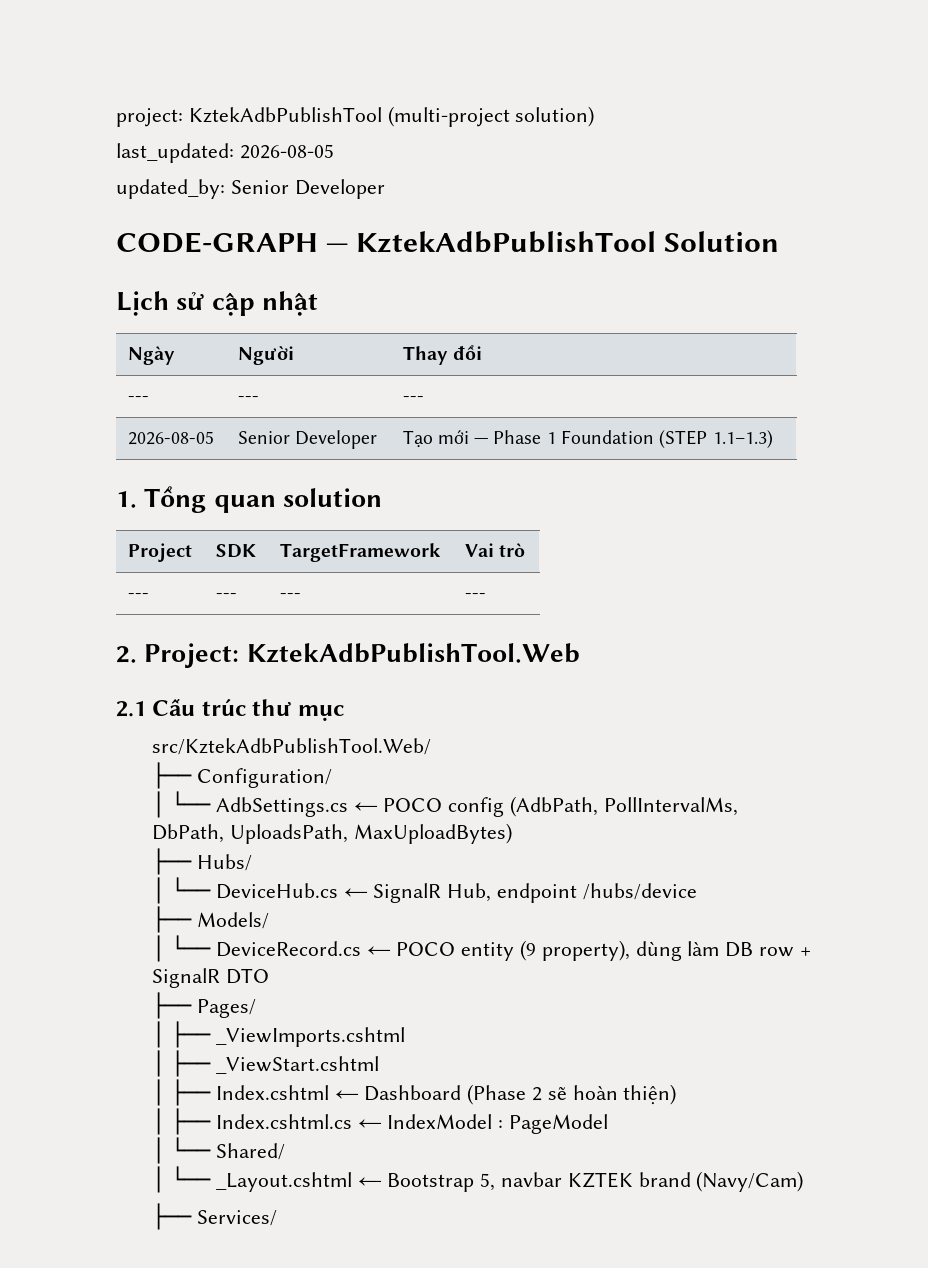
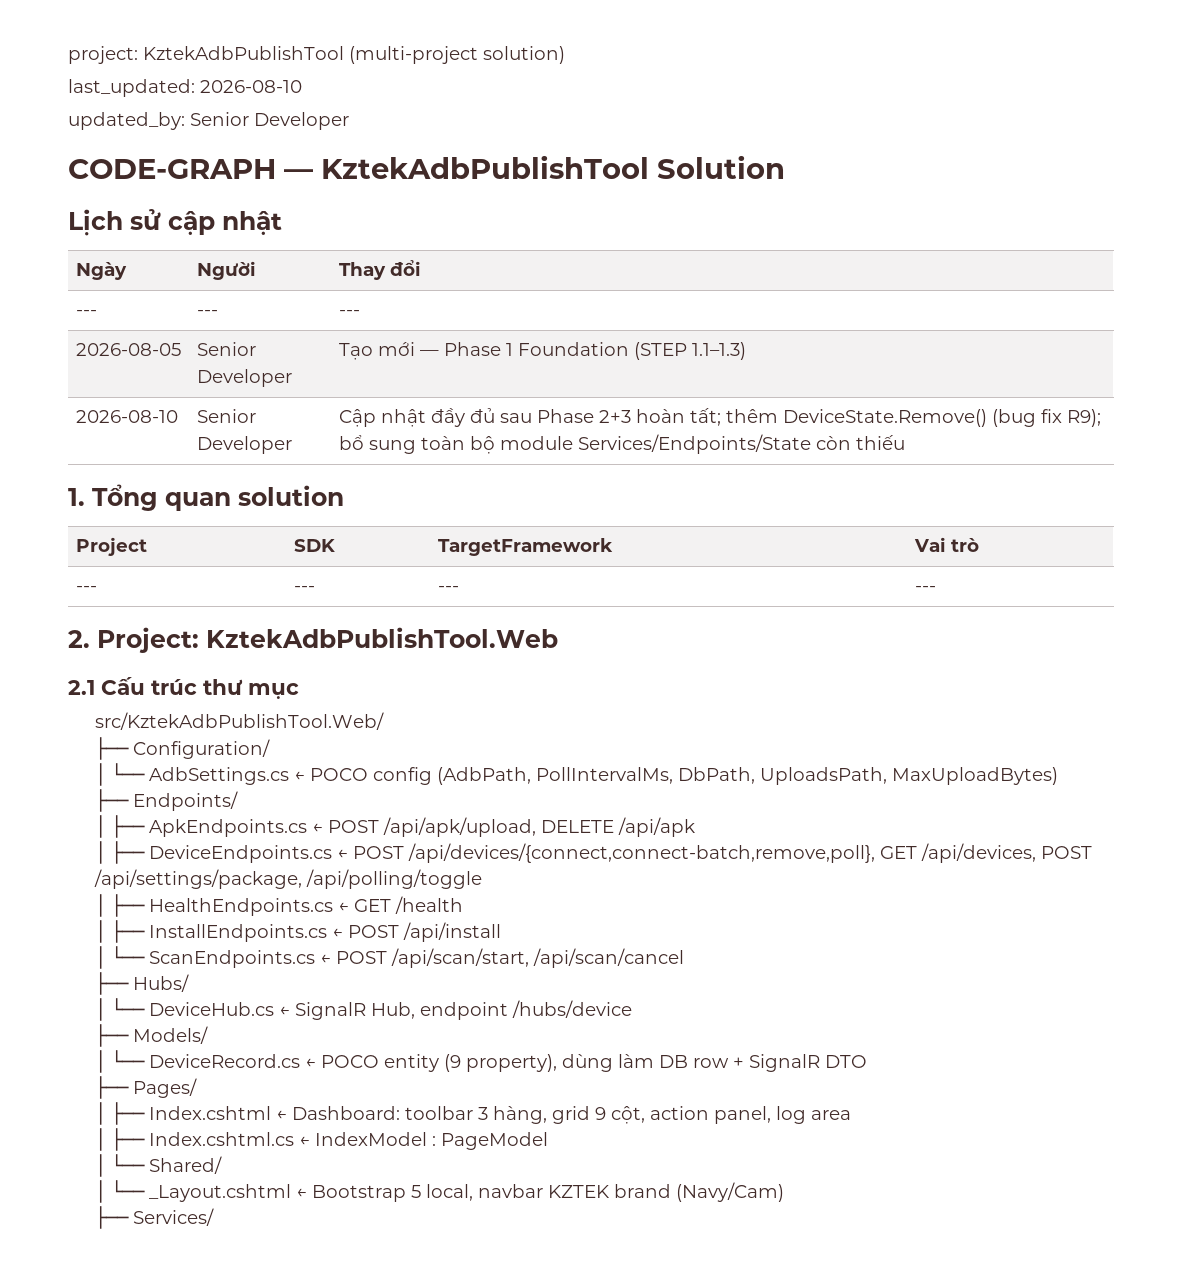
[239,144,334,159] 2026-08-05 -> [200,80,302,93] 2026-08-10
(773, 439) none -> [75,410,178,423] [196,409,256,423] [196,436,292,454] [338,408,1101,427] [338,434,905,454] // 2026-08-10 | Senior Developer | Cập nhật đầy đủ sau Phase 2+3 hoàn tất; thêm DeviceState.Remove() (bug fix R9); bổ sung toàn bộ module Services/Endpoints/State còn thiếu
(512, 833) none -> [94,789,238,812] [94,815,695,838] [94,841,1092,864] [93,869,482,889] [94,894,463,917] [94,920,501,943] [94,946,684,969] // ├── Endpoints/ // │ ├── ApkEndpoints.cs ← POST /api/apk/upload, DELETE /api/apk // │ ├── DeviceEndpoints.cs ← POST /api/devices/{connect,connect-batch,remove,poll}, GET /api/devices, POST /api/settings/package, /api/polling/toggle // │ ├── HealthEndpoints.cs ← GET /health // │ ├── InstallEndpoints.cs ← POST /api/install // │ └── ScanEndpoints.cs ← POST /api/scan/start, /api/scan/cancel
[215,1027,405,1047] [152,1050,379,1077] [152,1079,677,1106] _ViewImports.cshtml // │ ├── _ViewStart.cshtml // │ ├── Index.cshtml ← Dashboard (Phase 2 sẽ hoàn thiện) -> [148,1106,851,1124] Index.cshtml ← Dashboard: toolbar 3 hàng, grid 9 cột, action panel, log area
[480,1173,496,1191] 5, -> [410,1184,473,1201] 5 local,

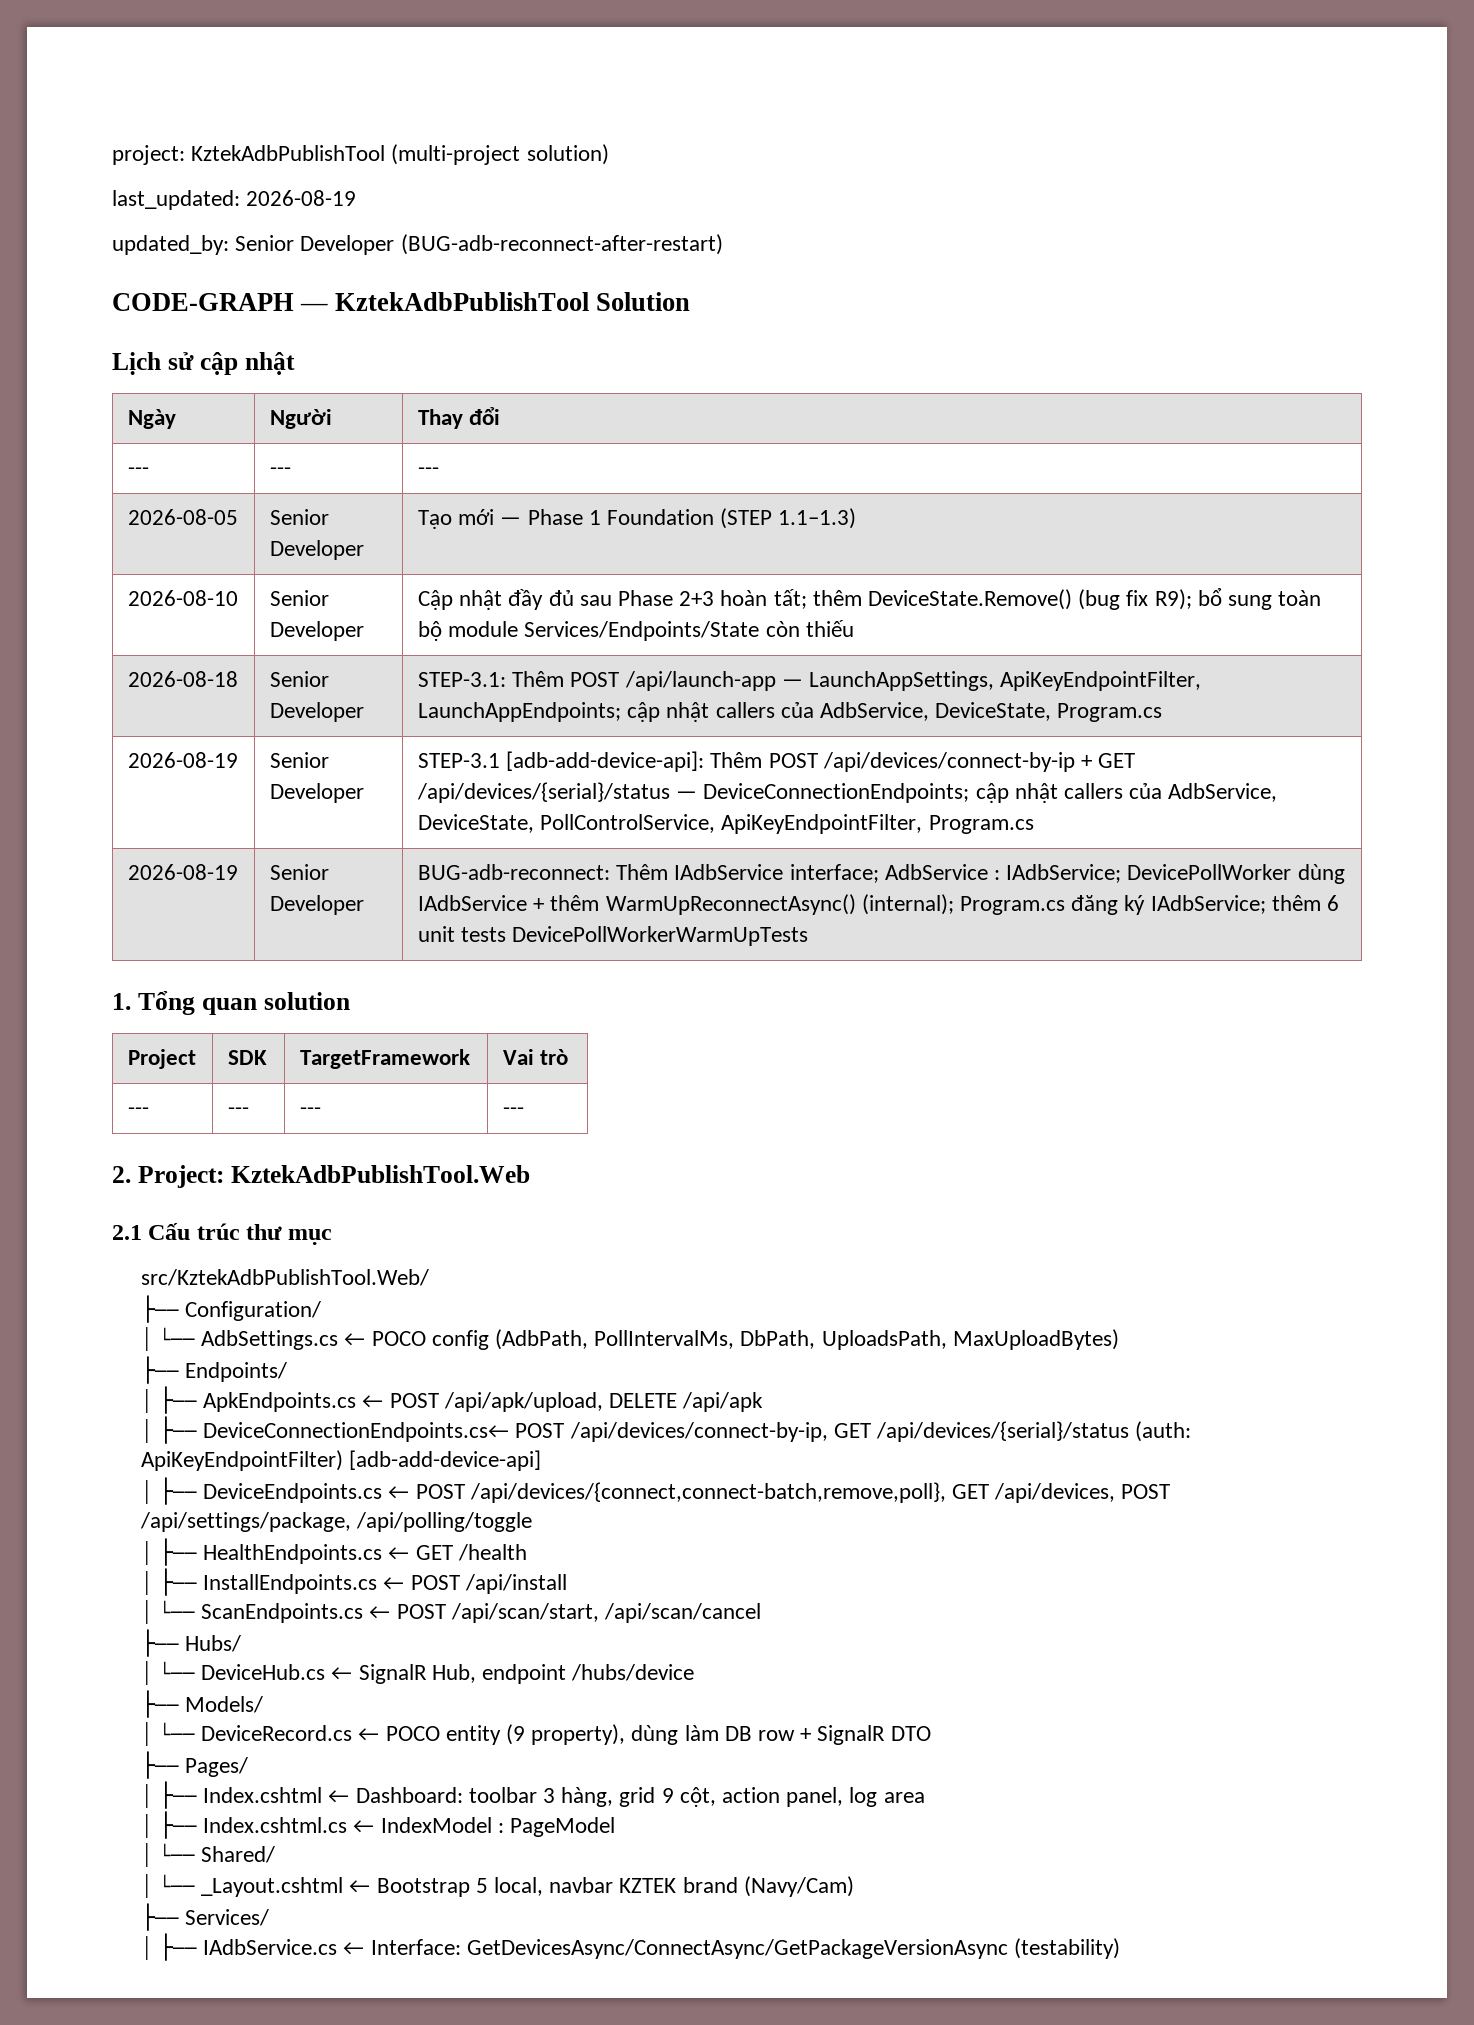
[200,80,302,93] 2026-08-10 -> [246,190,357,206] 2026-08-19
(349, 121) none -> [400,234,723,255] (BUG-adb-reconnect-after-restart)
(905, 442) none -> [127,671,238,687] [269,671,329,687] [269,702,364,722] [417,671,1202,691] [417,702,1163,722] [127,752,238,768] [269,752,329,768] [269,783,364,803] [417,751,1136,772] [416,782,1278,803] [417,814,1034,834] [127,864,238,880] [269,864,329,880] [269,895,364,915] [417,864,1345,884] [417,894,1340,915] [417,926,809,946] // 2026-08-18 | Senior Developer | STEP-3.1: Thêm POST /api/launch-app — LaunchAppSettings, ApiKeyEndpointFilter, LaunchAppEndpoints; cập nhật callers của AdbService, DeviceState, Program.cs // 2026-08-19 | Senior Developer | STEP-3.1 [adb-add-device-api]: Thêm POST /api/devices/connect-by-ip + GET /api/devices/{serial}/status — DeviceConnectionEndpoints; cập nhật callers của AdbService, DeviceState, PollControlService, ApiKeyEndpointFilter, Program.cs // 2026-08-19 | Senior Developer | BUG-adb-reconnect: Thêm IAdbService interface; AdbService : IAdbService; DevicePollWorker dùng IAdbService + thêm WarmUpReconnectAsync() (internal); Program.cs đăng ký IAdbService; thêm 6 unit tests DevicePollWorkerWarmUpTests
(695, 827) none -> [140,1416,1192,1444] [140,1450,541,1471] // │ ├── DeviceConnectionEndpoints.cs← POST /api/devices/connect-by-ip, GET /api/devices/{serial}/status (auth: ApiKeyEndpointFilter) [adb-add-device-api]
(214, 1217) none -> [140,1933,1120,1961] // │ ├── IAdbService.cs ← Interface: GetDevicesAsync/ConnectAsync/GetPackageVersionAsync (testability)

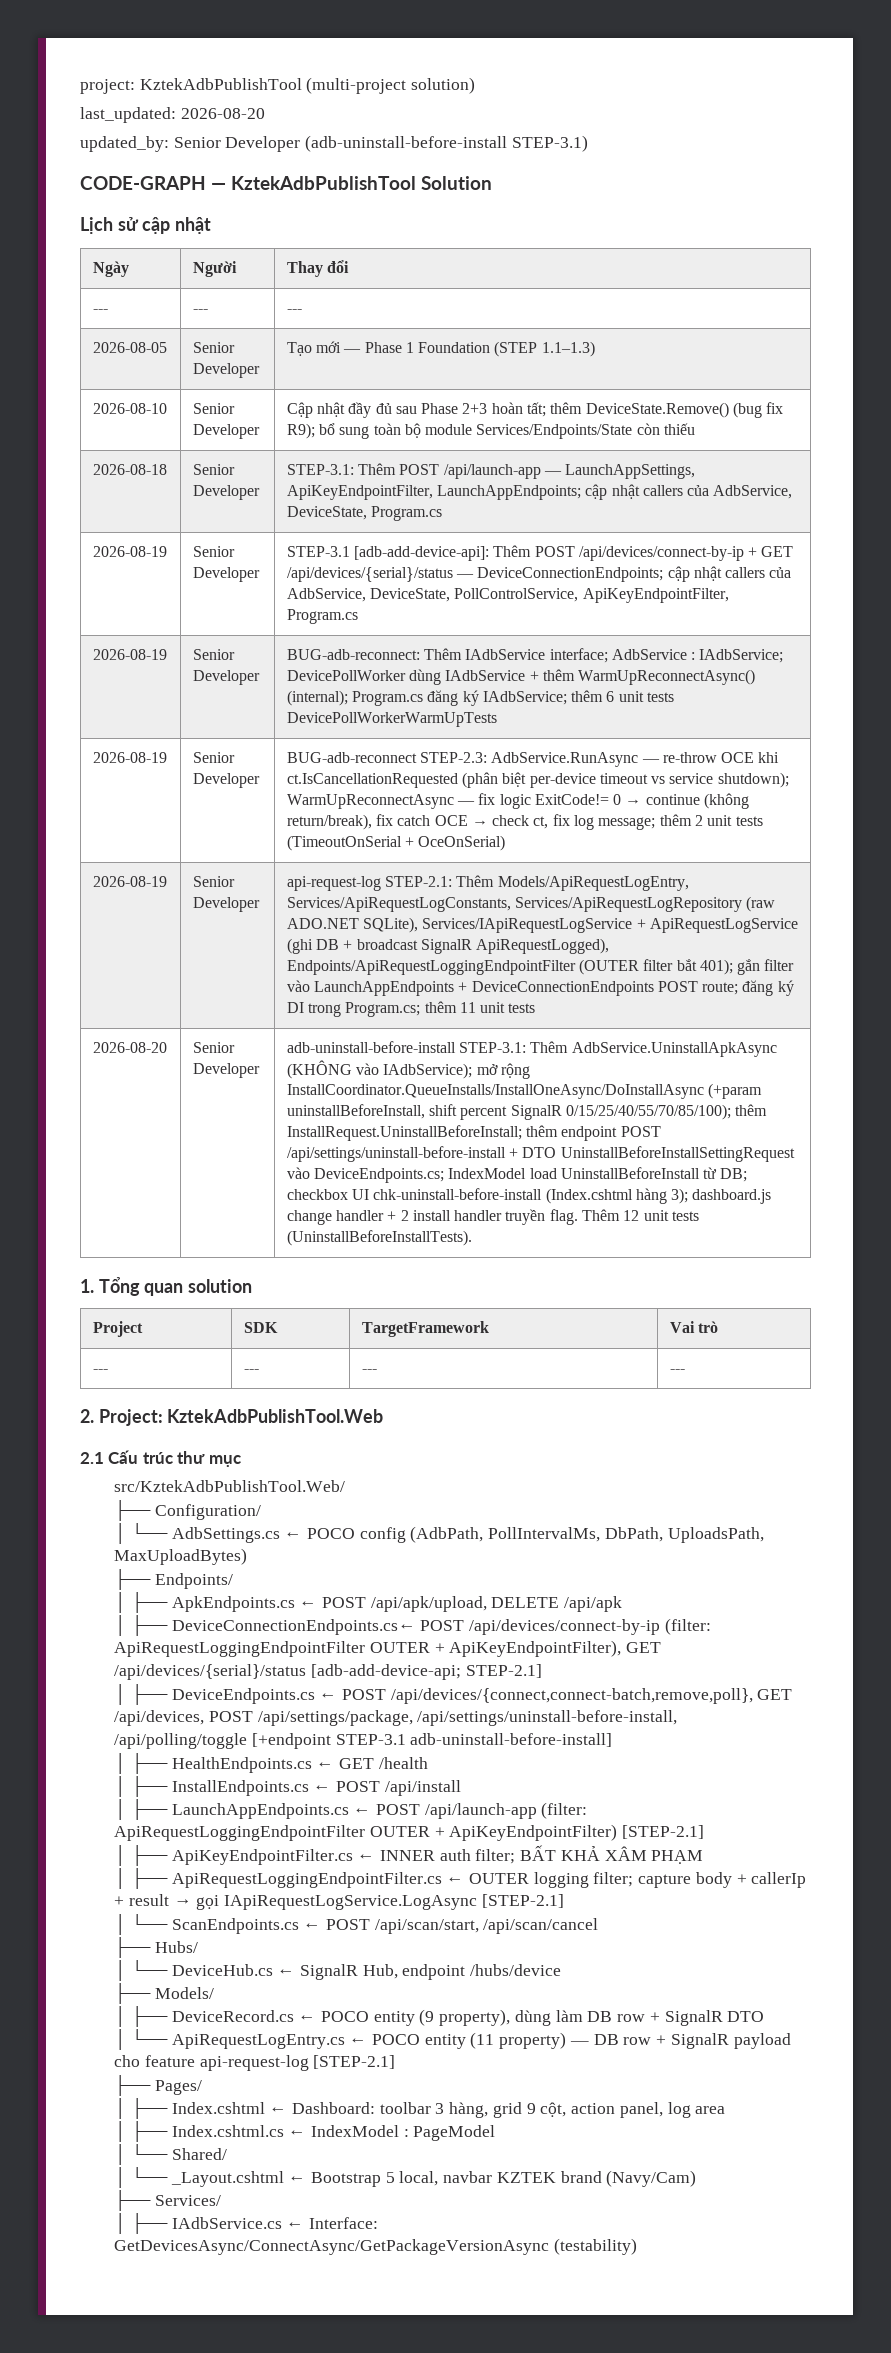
[246,190,357,206] 2026-08-19 -> [180,108,265,119] 2026-08-20
[400,234,723,255] (BUG-adb-reconnect-after-restart) -> [305,135,588,152] (adb-uninstall-before-install STEP-3.1)
(809, 936) none -> [92,752,167,763] [192,752,235,763] [192,773,260,788] [286,752,780,767] [286,772,789,788] [286,793,750,809] [286,814,763,830] [286,835,506,851] [92,876,167,887] [192,876,235,887] [192,897,260,912] [286,875,689,891] [286,896,776,912] [286,917,798,933] [286,938,610,954] [286,959,795,975] [286,980,794,996] [286,1001,536,1017] [92,1042,167,1053] [192,1042,235,1053] [192,1063,260,1078] [286,1041,777,1057] [286,1060,530,1079] [286,1083,762,1099] [286,1104,768,1120] [286,1125,661,1141] [286,1146,795,1162] [286,1167,748,1183] [286,1188,772,1204] [286,1209,700,1225] [286,1230,472,1246] // 2026-08-19 | Senior Developer | BUG-adb-reconnect STEP-2.3: AdbService.RunAsync — re-throw OCE khi ct.IsCancellationRequested (phân biệt per-device timeout vs service shutdown); WarmUpReconnectAsync — fix logic ExitCode!= 0 → continue (không return/break), fix catch OCE → check ct, fix log message; thêm 2 unit tests (TimeoutOnSerial + OceOnSerial) // 2026-08-19 | Senior Developer | api-request-log STEP-2.1: Thêm Models/ApiRequestLogEntry, Services/ApiRequestLogConstants, Services/ApiRequestLogRepository (raw ADO.NET SQLite), Services/IApiRequestLogService + ApiRequestLogService (ghi DB + broadcast SignalR ApiRequestLogged), Endpoints/ApiRequestLoggingEndpointFilter (OUTER filter bắt 401); gắn filter vào LaunchAppEndpoints + DeviceConnectionEndpoints POST route; đăng ký DI trong Program.cs; thêm 11 unit tests // 2026-08-20 | Senior Developer | adb-uninstall-before-install STEP-3.1: Thêm AdbService.UninstallApkAsync (KHÔNG vào IAdbService); mở rộng InstallCoordinator.QueueInstalls/InstallOneAsync/DoInstallAsync (+param uninstallBeforeInstall, shift percent SignalR 0/15/25/40/55/70/85/100); thêm InstallRequest.UninstallBeforeInstall; thêm endpoint POST /api/settings/uninstall-before-install + DTO UninstallBeforeInstallSettingRequest vào DeviceEndpoints.cs; IndexModel load UninstallBeforeInstall từ DB; checkbox UI chk-uninstall-before-install (Index.cshtml hàng 3); dashboard.js change handler + 2 install handler truyền flag. Thêm 12 unit tests (UninstallBeforeInstallTests).
[569,1421,1192,1442] [140,1450,541,1471] /api/devices/connect-by-ip, GET /api/devices/{serial}/status (auth: ApiKeyEndpointFilter) [adb-add-device-api] -> [469,1618,711,1635] [114,1640,662,1657] [114,1664,542,1680] /api/devices/connect-by-ip (filter: ApiRequestLoggingEndpointFilter OUTER + ApiKeyEndpointFilter), GET /api/devices/{serial}/status [adb-add-device-api; STEP-2.1]
(351, 1522) none -> [417,1710,678,1726] /api/settings/uninstall-before-install,
(532, 1522) none -> [251,1733,613,1749] [+endpoint STEP-3.1 adb-uninstall-before-install]
(567, 1584) none -> [114,1799,588,1820] [114,1824,705,1841] [114,1845,704,1866] [114,1868,807,1889] [114,1894,564,1910] // │ ├── LaunchAppEndpoints.cs ← POST /api/launch-app (filter: ApiRequestLoggingEndpointFilter OUTER + ApiKeyEndpointFilter) [STEP-2.1] // │ ├── ApiKeyEndpointFilter.cs ← INNER auth filter; BẤT KHẢ XÂM PHẠM // │ ├── ApiRequestLoggingEndpointFilter.cs ← OUTER logging filter; capture body + callerIp + result → gọi IApiRequestLogService.LogAsync [STEP-2.1]
[158,1722,195,1741] └── -> [130,2006,168,2027] ├──
(931, 1733) none -> [114,2029,791,2050] [114,2055,396,2071] // │ └── ApiRequestLogEntry.cs ← POCO entity (11 property) — DB row + SignalR payload cho feature api-request-log [STEP-2.1]

